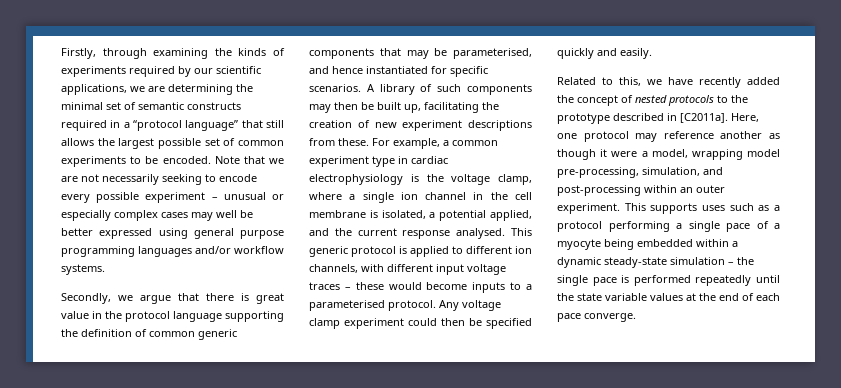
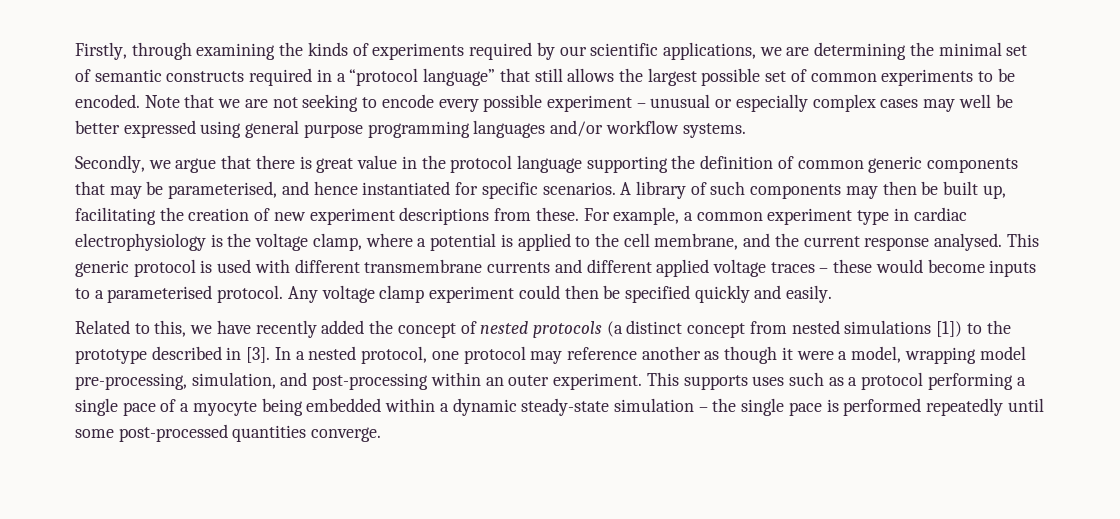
[102,174,159,185] necessarily -> (298, 102) none
[362,192,532,203] [309,210,532,221] single ion channel in the cell membrane is isolated, a potential applied, -> [430,233,739,251] potential is applied to the cell membrane,
[410,246,532,257] [309,264,464,275] applied to different ion channels, with different input -> [217,259,710,277] used with different transmembrane currents and different applied
(714, 100) none -> [606,320,963,338] (a distinct concept from nested simulations [1])
[680,113,759,123] [C2011a]. Here, -> [246,346,428,364] [3]. In a nested protocol,
[557,293,780,301] [557,313,581,322] the state variable values at the end of each pace -> [75,424,307,442] some post-processed quantities

